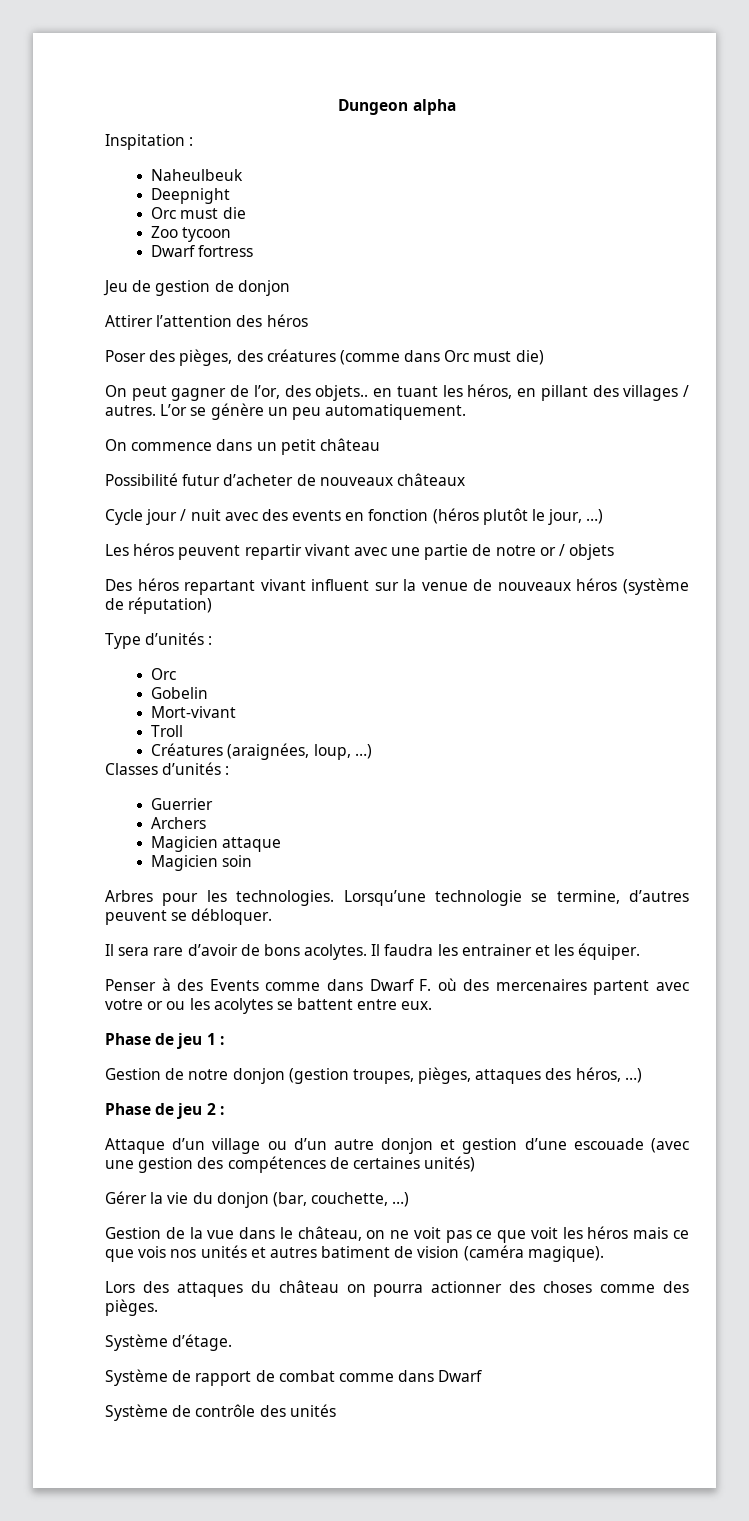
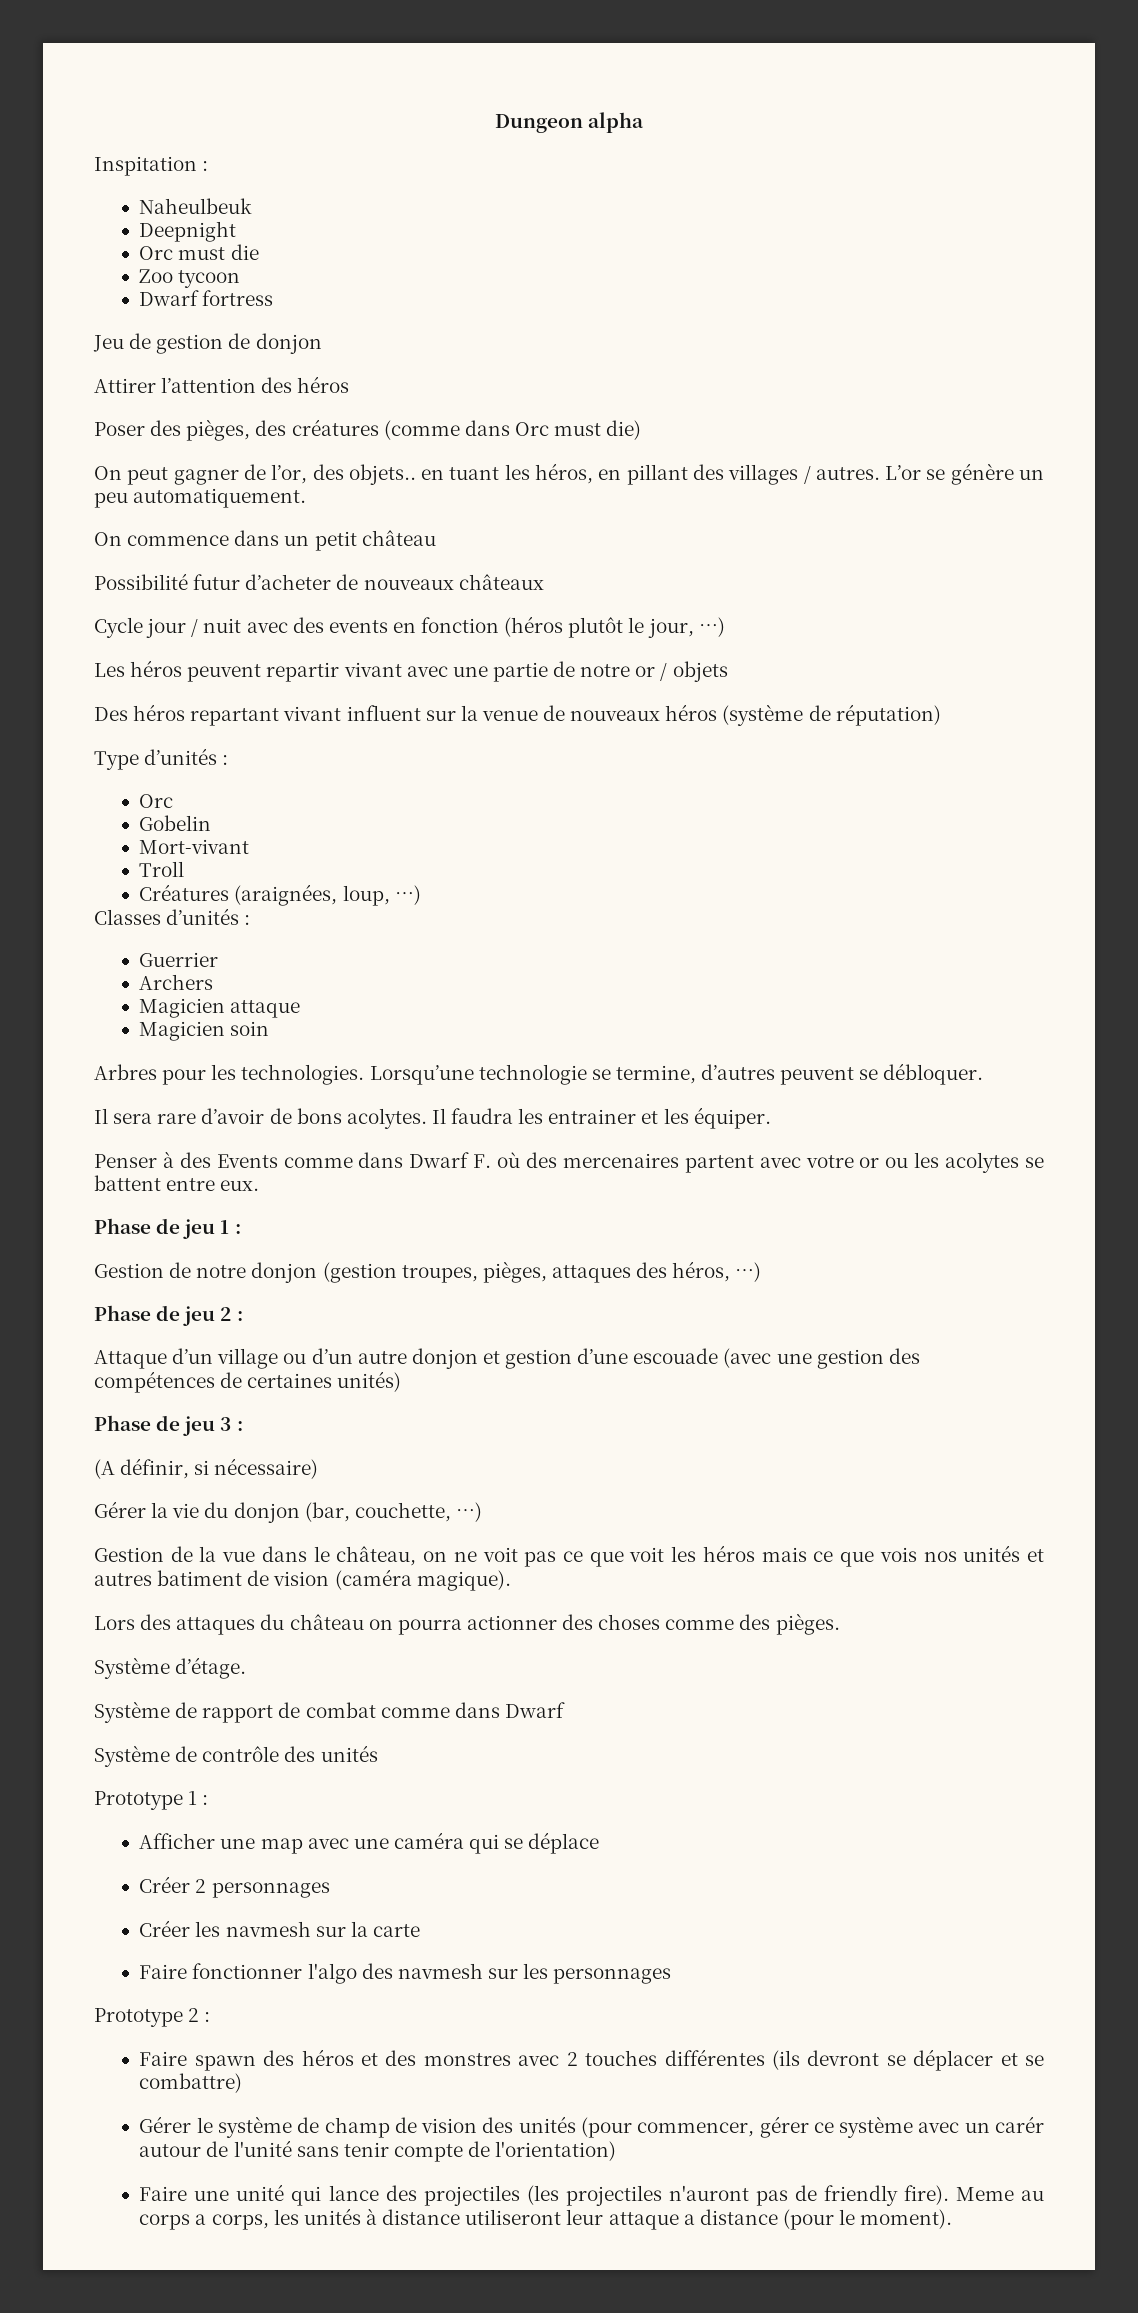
(476, 1164) none -> [94,1415,243,1436] [94,1458,319,1479] // Phase de jeu 3 : // (A définir, si nécessaire)
(336, 1410) none -> [94,1791,209,1810] [139,1832,600,1854] [139,1876,330,1898] [139,1920,420,1937] [139,1963,672,1984] [94,2008,211,2027] [139,2049,1044,2071] [139,2073,243,2093] [139,2116,1044,2138] [139,2140,617,2162] [139,2184,1044,2206] [139,2208,953,2230] // Prototype 1 : // Afficher une map avec une caméra qui se déplace // Créer 2 personnages // Créer les navmesh sur la carte // Faire fonctionner l'algo des navmesh sur les personnages // Prototype 2 : // Faire spawn des héros et des monstres avec 2 touches différentes (ils devront se déplacer et se combattre) // Gérer le système de champ de vision des unités (pour commencer, gérer ce système avec un carér autour de l'unité sans tenir compte de l'orientation) // Faire une unité qui lance des projectiles (les projectiles n'auront pas de friendly fire). Meme au corps a corps, les unités à distance utiliseront leur attaque a distance (pour le moment).

